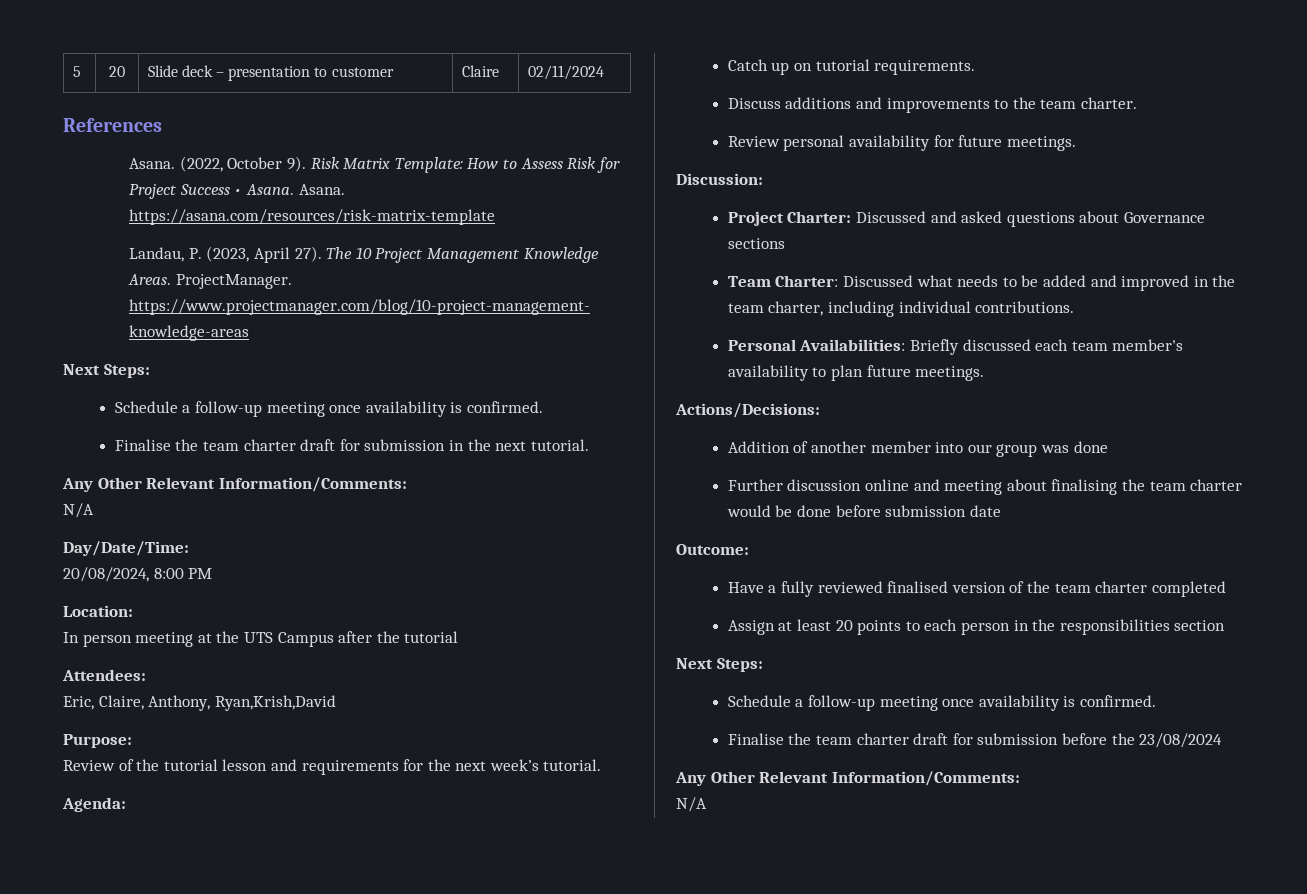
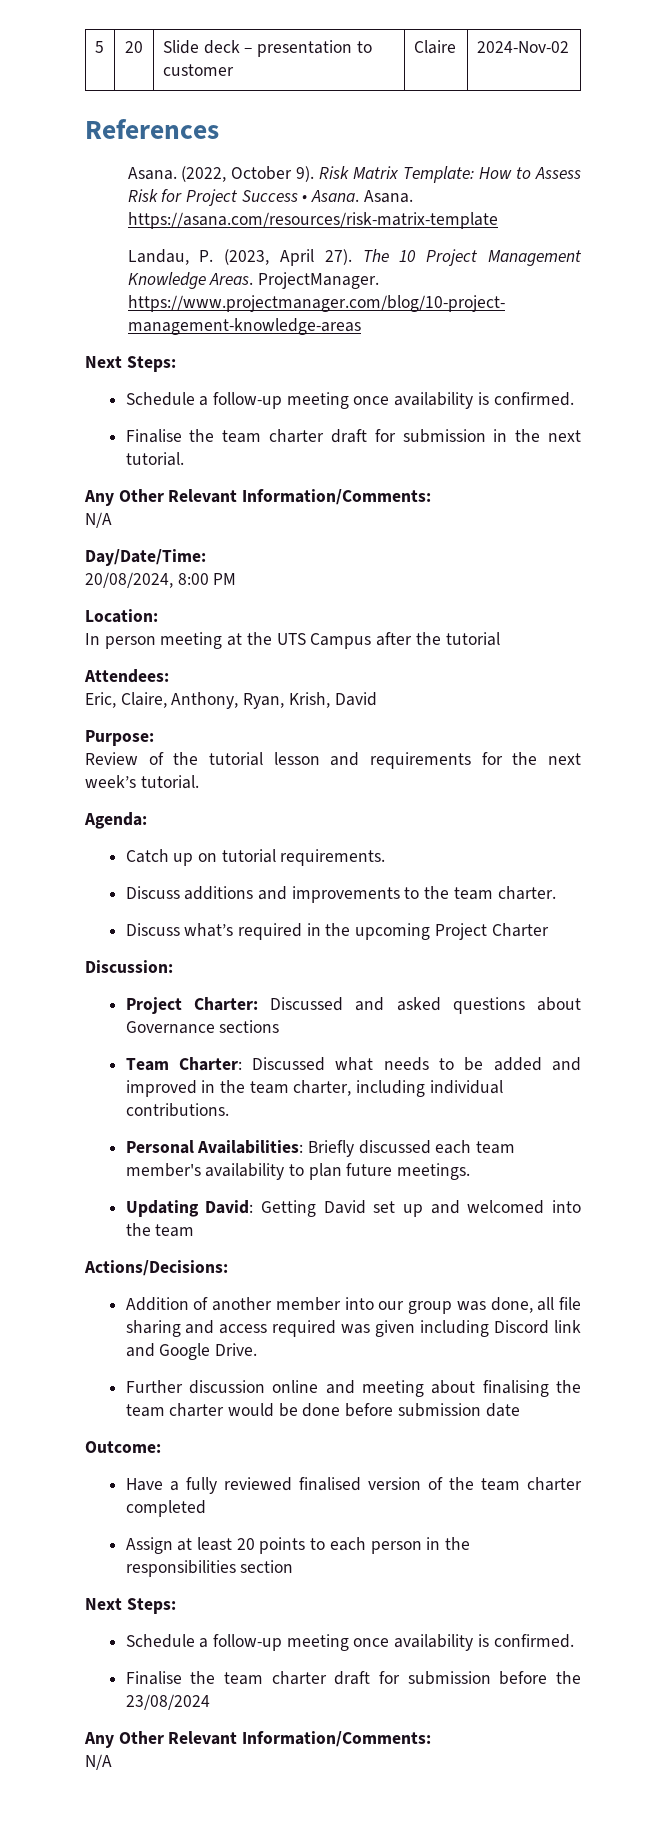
[527,65,604,80] 02/11/2024 -> [476,41,569,53] 2024-Nov-02
[214,695,336,711] Ryan,Krish,David -> [243,692,377,709] Ryan, Krish, David
[727,135,1076,151] Review personal availability for future meetings. -> [125,923,549,940] Discuss what’s required in the upcoming Project Charter
(985, 373) none -> [125,1200,581,1217] [125,1223,195,1237] // Updating David: Getting David set up and welcomed into the team
[1073,441,1108,453] done -> [490,1297,581,1313] [125,1320,581,1337] [125,1343,257,1360] done, all file sharing and access required was given including Discord link and Google Drive.

